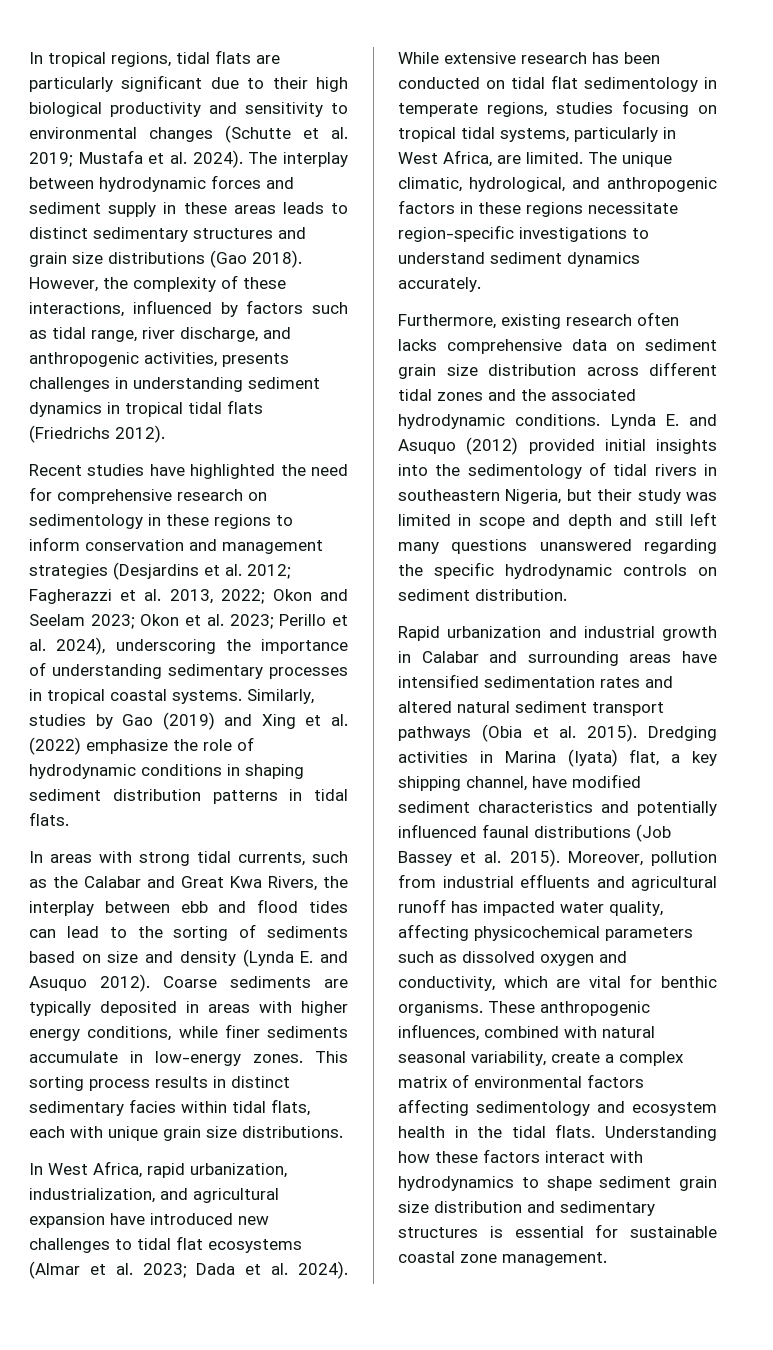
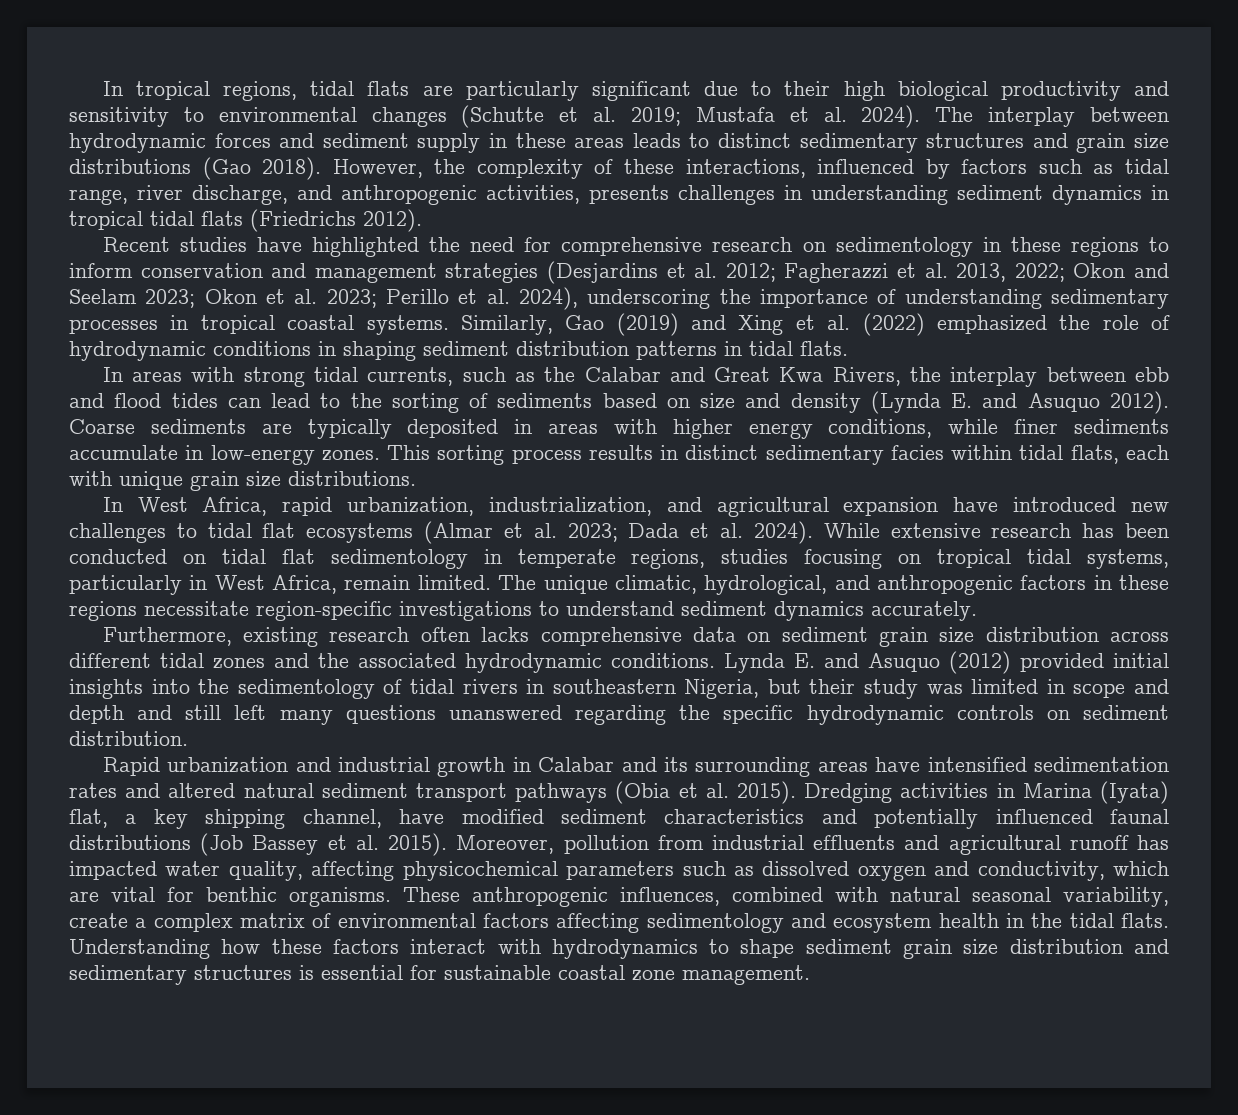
[29,714,113,729] studies by -> (553, 325) none
[86,739,168,754] emphasize -> [936,315,1047,334] emphasized
[497,155,521,164] are -> [344,575,411,590] remain
(518, 657) none -> [663,757,688,772] its

